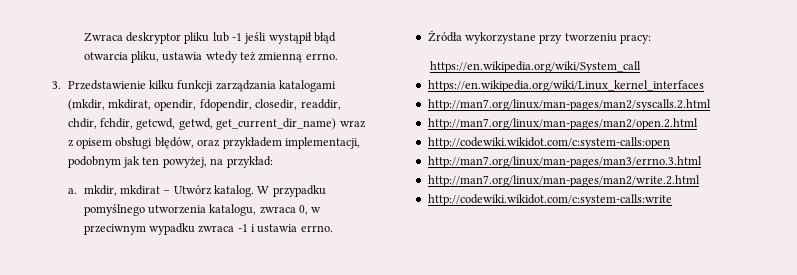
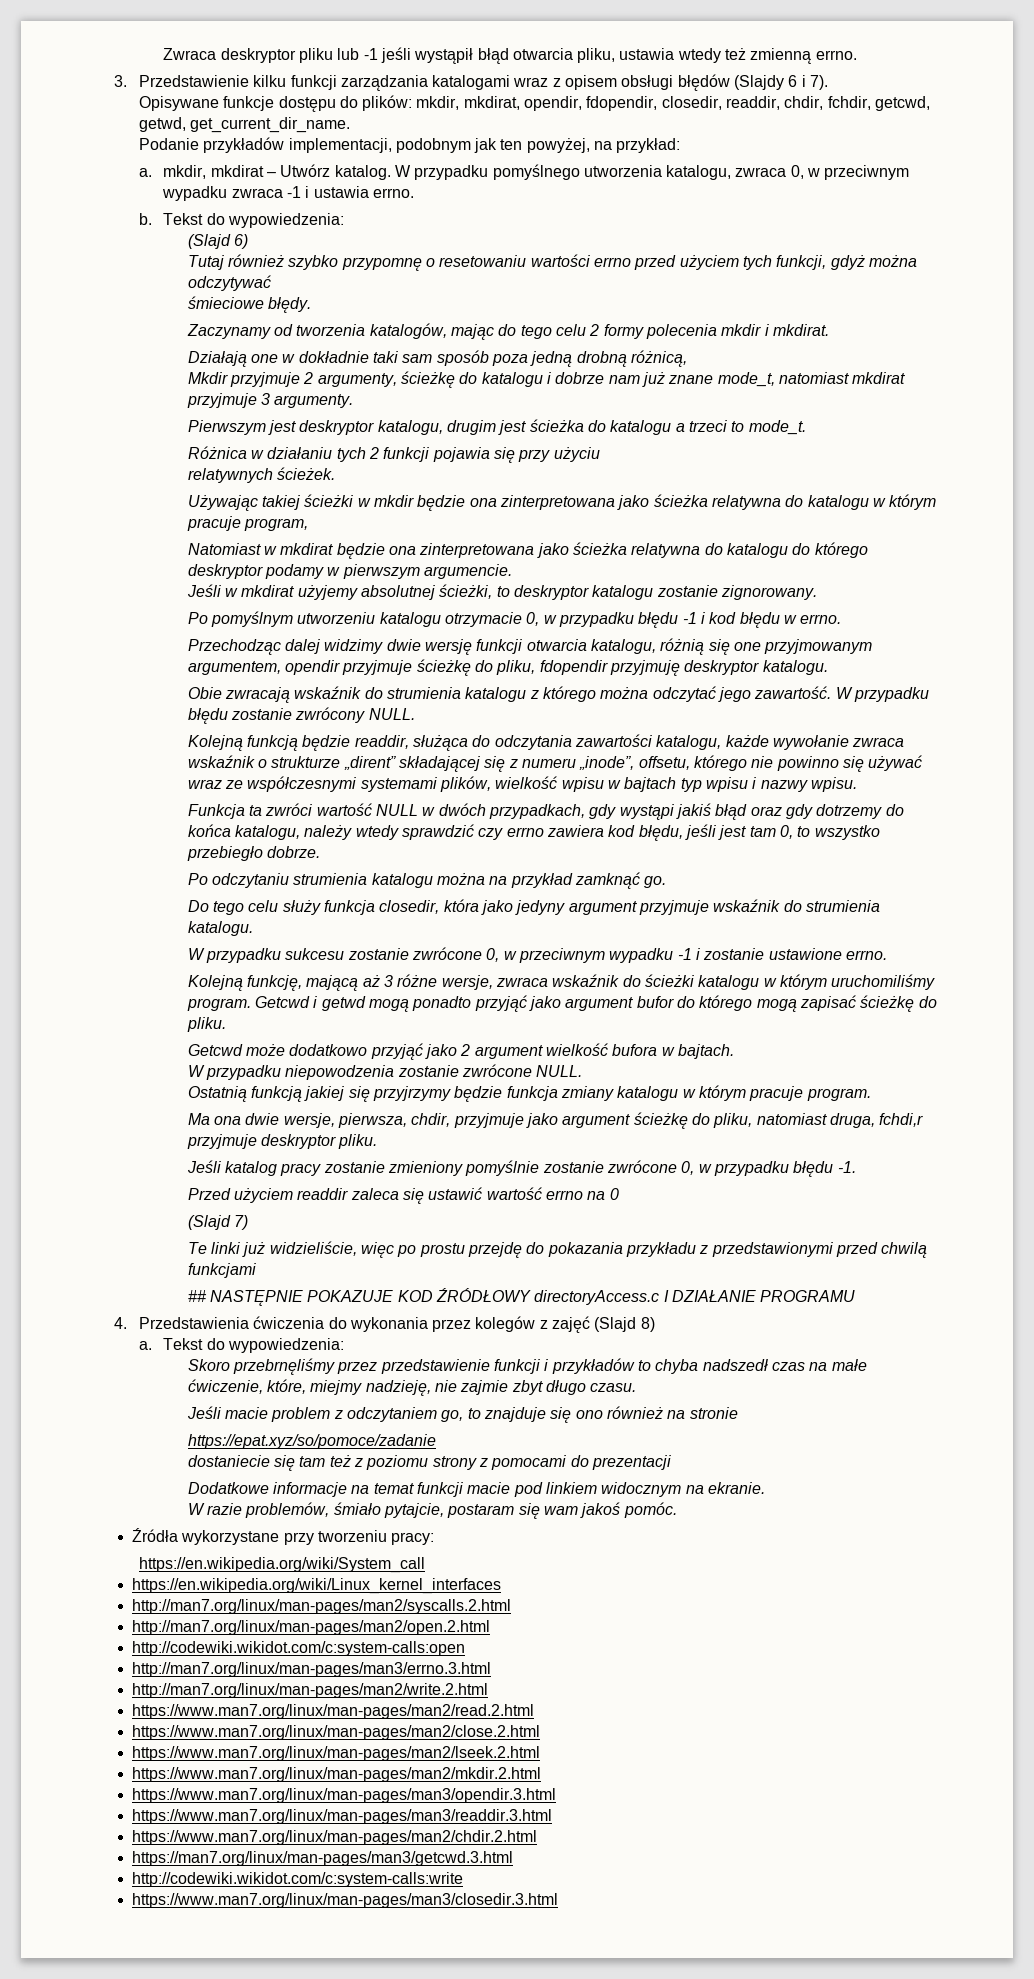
[67,99,105,111] (mkdir, -> [513,74,829,91] [138,95,460,112] wraz z opisem obsługi błędów (Slajdy 6 i 7). // Opisywane funkcje dostępu do plików: mkdir,
[216,118,366,130] [67,137,282,149] get_current_dir_name) wraz z opisem obsługi błędów, oraz przykładem -> [190,117,351,133] [138,137,285,153] get_current_dir_name. // Podanie przykładów
(333, 228) none -> [138,213,344,228] [187,234,249,249] [187,254,917,271] [187,275,271,291] [187,296,312,313] [186,323,829,340] [187,350,687,367] [187,371,906,388] [186,393,354,408] [187,419,806,435] [187,446,600,463] [187,467,336,483] [187,494,937,511] [186,516,309,531] [187,542,868,559] [187,564,513,579] [186,584,817,600] [187,611,842,628] [187,638,873,655] [187,659,828,676] [187,686,929,703] [187,707,415,724] [187,734,905,751] [187,755,923,772] [187,776,857,792] [187,803,904,820] [187,824,880,841] [186,846,321,861] [187,872,667,889] [187,899,880,915] [187,921,253,936] [187,947,887,963] [187,974,936,991] [186,995,937,1012] [186,1017,226,1032] [187,1043,734,1060] [187,1064,583,1080] [187,1085,871,1102] [187,1112,924,1129] [186,1134,378,1149] [186,1160,856,1177] [187,1187,619,1204] [187,1215,249,1230] [187,1241,928,1258] [187,1263,256,1278] [187,1288,856,1306] [114,1316,655,1333] [138,1338,344,1353] [187,1358,867,1375] [187,1379,637,1396] [186,1406,738,1423] [187,1434,436,1449] [187,1455,671,1471] [187,1482,765,1497] [187,1502,677,1519] // b. Tekst do wypowiedzenia: // (Slajd 6) // Tutaj również szybko przypomnę o resetowaniu wartości errno przed użyciem tych funkcji, gdyż można odczytywać // śmieciowe błędy. // Zaczynamy od tworzenia katalogów, mając do tego celu 2 formy polecenia mkdir i mkdirat. // Działają one w dokładnie taki sam sposób poza jedną drobną różnicą, // Mkdir przyjmuje 2 argumenty, ścieżkę do katalogu i dobrze nam już znane mode_t, natomiast mkdirat przyjmuje 3 argumenty. // Pierwszym jest deskryptor katalogu, drugim jest ścieżka do katalogu a trzeci to mode_t. // Różnica w działaniu tych 2 funkcji pojawia się przy użyciu // relatywnych ścieżek. // Używając takiej ścieżki w mkdir będzie ona zinterpretowana jako ścieżka relatywna do katalogu w którym pracuje program, // Natomiast w mkdirat będzie ona zinterpretowana jako ścieżka relatywna do katalogu do którego deskryptor podamy w pierwszym argumencie. // Jeśli w mkdirat użyjemy absolutnej ścieżki, to deskryptor katalogu zostanie zignorowany. // Po pomyślnym utworzeniu katalogu otrzymacie 0, w przypadku błędu -1 i kod błędu w errno. // Przechodząc dalej widzimy dwie wersję funkcji otwarcia katalogu, różnią się one przyjmowanym argumentem, opendir przyjmuje ścieżkę do pliku, fdopendir przyjmuję deskryptor katalogu. // Obie zwracają wskaźnik do strumienia katalogu z którego można odczytać jego zawartość. W przypadku błędu zostanie zwrócony NULL. // Kolejną funkcją będzie readdir, służąca do odczytania zawartości katalogu, każde wywołanie zwraca wskaźnik o strukturze „dirent” składającej się z numeru „inode”, offsetu, którego nie powinno się używać wraz ze współczesnymi systemami plików, wielkość wpisu w bajtach typ wpisu i nazwy wpisu. // Funkcja ta zwróci wartość NULL w dwóch przypadkach, gdy wystąpi jakiś błąd oraz gdy dotrzemy do końca katalogu, należy wtedy sprawdzić czy errno zawiera kod błędu, jeśli jest tam 0, to wszystko przebiegło dobrze. // Po odczytaniu strumienia katalogu można na przykład zamknąć go. // Do tego celu służy funkcja closedir, która jako jedyny argument przyjmuje wskaźnik do strumienia katalogu. // W przypadku sukcesu zostanie zwrócone 0, w przeciwnym wypadku -1 i zostanie ustawione errno. // Kolejną funkcję, mającą aż 3 różne wersje, zwraca wskaźnik do ścieżki katalogu w którym uruchomiliśmy program. Getcwd i getwd mogą ponadto przyjąć jako argument bufor do którego mogą zapisać ścieżkę do pliku. // Getcwd może dodatkowo przyjąć jako 2 argument wielkość bufora w bajtach. // W przypadku niepowodzenia zostanie zwrócone NULL. // Ostatnią funkcją jakiej się przyjrzymy będzie funkcja zmiany katalogu w którym pracuje program. // Ma ona dwie wersje, pierwsza, chdir, przyjmuje jako argument ścieżkę do pliku, natomiast druga, fchdi,r przyjmuje deskryptor pliku. // Jeśli katalog pracy zostanie zmieniony pomyślnie zostanie zwrócone 0, w przypadku błędu -1. // Przed użyciem readdir zaleca się ustawić wartość errno na 0 // (Slajd 7) // Te linki już widzieliście, więc po prostu przejdę do pokazania przykładu z przedstawionymi przed chwilą funkcjami // ## NASTĘPNIE POKAZUJE KOD ŹRÓDŁOWY directoryAccess.c I DZIAŁANIE PROGRAMU // 4. Przedstawienia ćwiczenia do wykonania przez kolegów z zajęć (Slajd 8) // a. Tekst do wypowiedzenia: // Skoro przebrnęliśmy przez przedstawienie funkcji i przykładów to chyba nadszedł czas na małe ćwiczenie, które, miejmy nadzieję, nie zajmie zbyt długo czasu. // Jeśli macie problem z odczytaniem go, to znajduje się ono również na stronie // https://epat.xyz/so/pomoce/zadanie // dostaniecie się tam też z poziomu strony z pomocami do prezentacji // Dodatkowe informacje na temat funkcji macie pod linkiem widocznym na ekranie. // W razie problemów, śmiało pytajcie, postaram się wam jakoś pomóc.
(700, 181) none -> [132,1704,535,1719] [132,1725,541,1740] [132,1746,541,1761] [132,1767,542,1782] [132,1788,557,1803] [132,1809,553,1824] [132,1830,538,1845] [132,1851,514,1866] // https://www.man7.org/linux/man-pages/man2/read.2.html // https://www.man7.org/linux/man-pages/man2/close.2.html // https://www.man7.org/linux/man-pages/man2/lseek.2.html // https://www.man7.org/linux/man-pages/man2/mkdir.2.html // https://www.man7.org/linux/man-pages/man3/opendir.3.html // https://www.man7.org/linux/man-pages/man3/readdir.3.html // https://www.man7.org/linux/man-pages/man2/chdir.2.html // https://man7.org/linux/man-pages/man3/getcwd.3.html
(672, 200) none -> [132,1893,559,1908] // https://www.man7.org/linux/man-pages/man3/closedir.3.html

